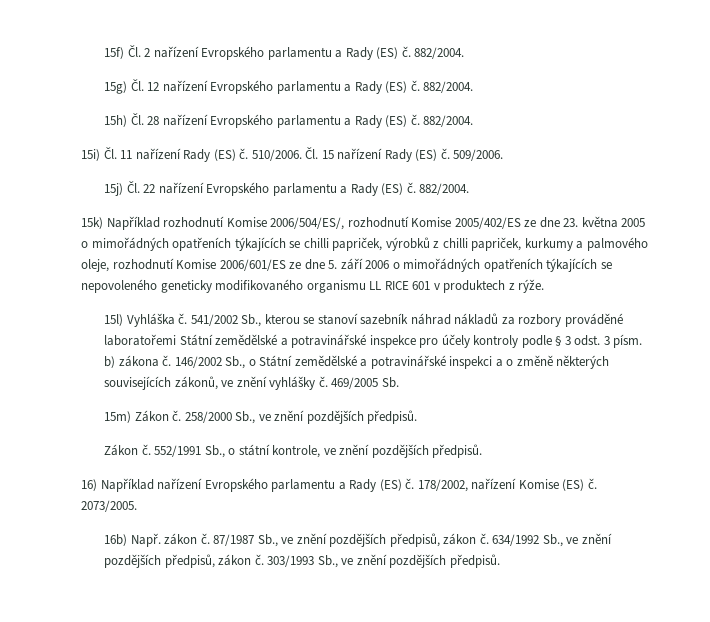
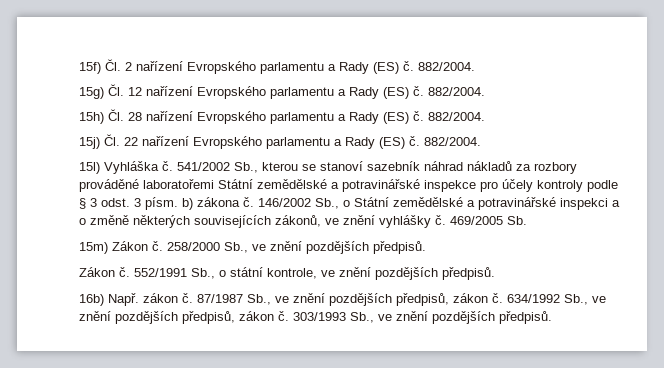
[81,147,504,162] // 15i) Čl. 11 nařízení Rady (ES) č. 510/2006. Čl. 15 nařízení Rady (ES) č. 509/2006. -> (485, 116) none
[81,216,646,230] [81,237,648,251] [81,258,612,272] [81,279,545,293] // 15k) Například rozhodnutí Komise 2006/504/ES/, rozhodnutí Komise 2005/402/ES ze dne 23. května 2005 o mimořádných opatřeních týkajících se chilli papriček, výrobků z chilli papriček, kurkumy a palmového oleje, rozhodnutí Komise 2006/601/ES ze dne 5. září 2006 o mimořádných opatřeních týkajících se nepovoleného geneticky modifikovaného organismu LL RICE 601 v produktech z rýže. -> (481, 141) none
[81,478,597,492] [81,500,138,512] // 16) Například nařízení Evropského parlamentu a Rady (ES) č. 178/2002, nařízení Komise (ES) č. 2073/2005. -> (495, 273) none

